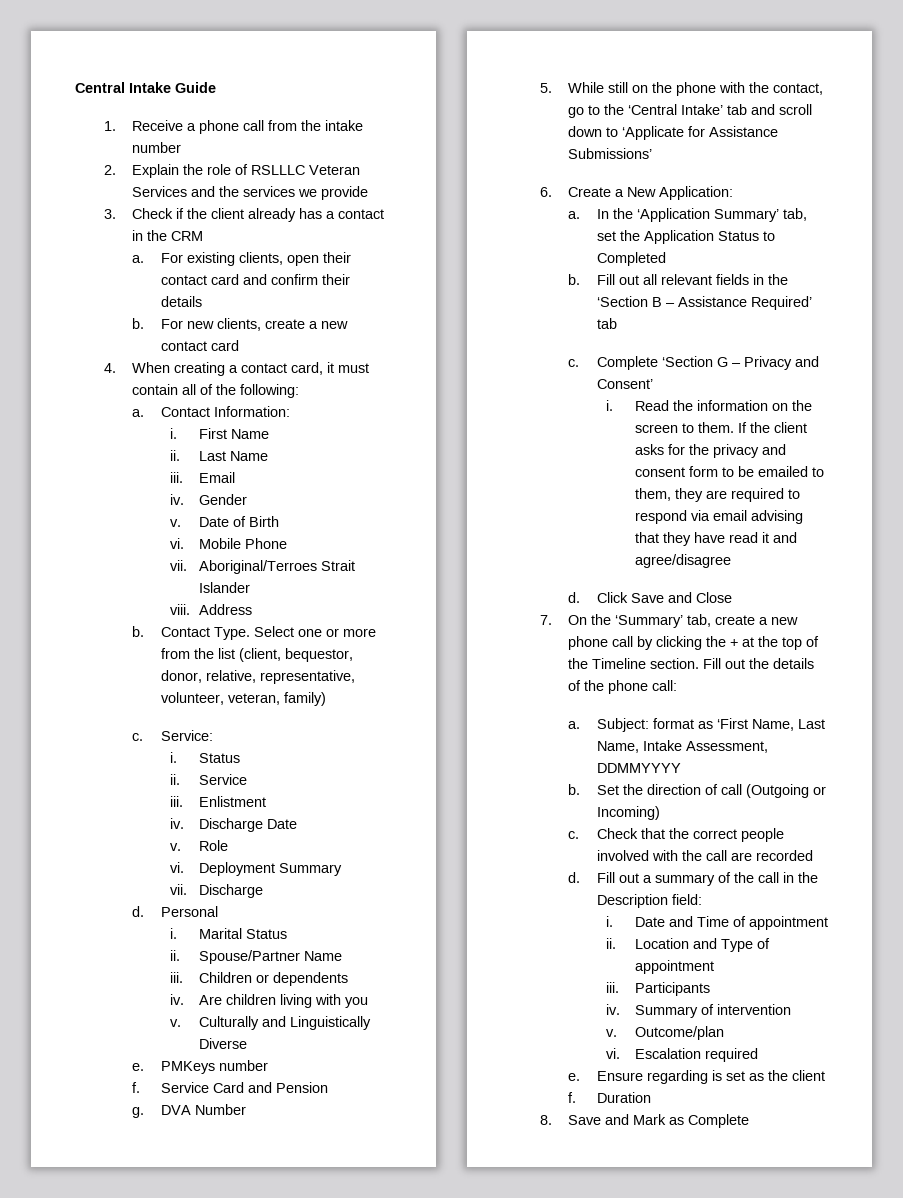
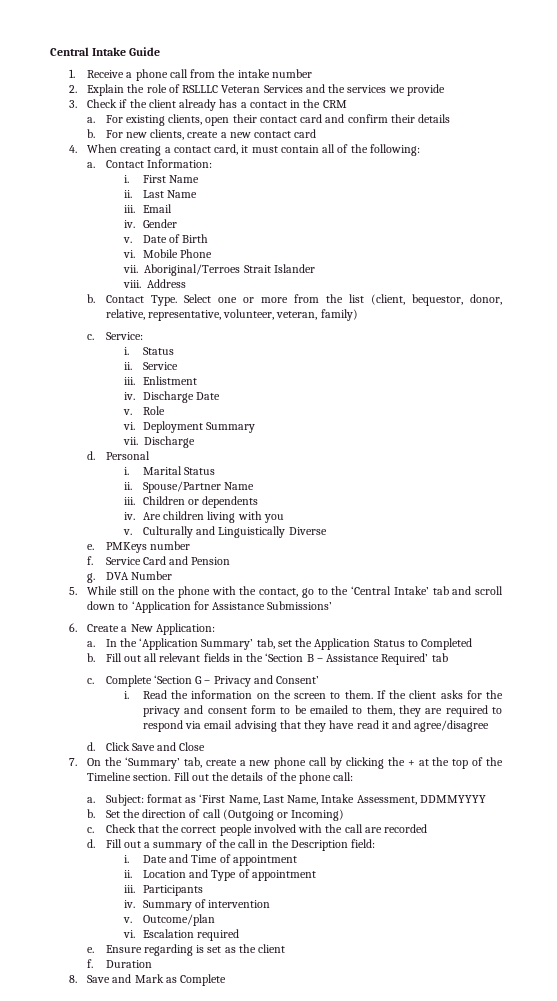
[622,126,685,140] ‘Applicate -> [131,601,191,613] ‘Application

